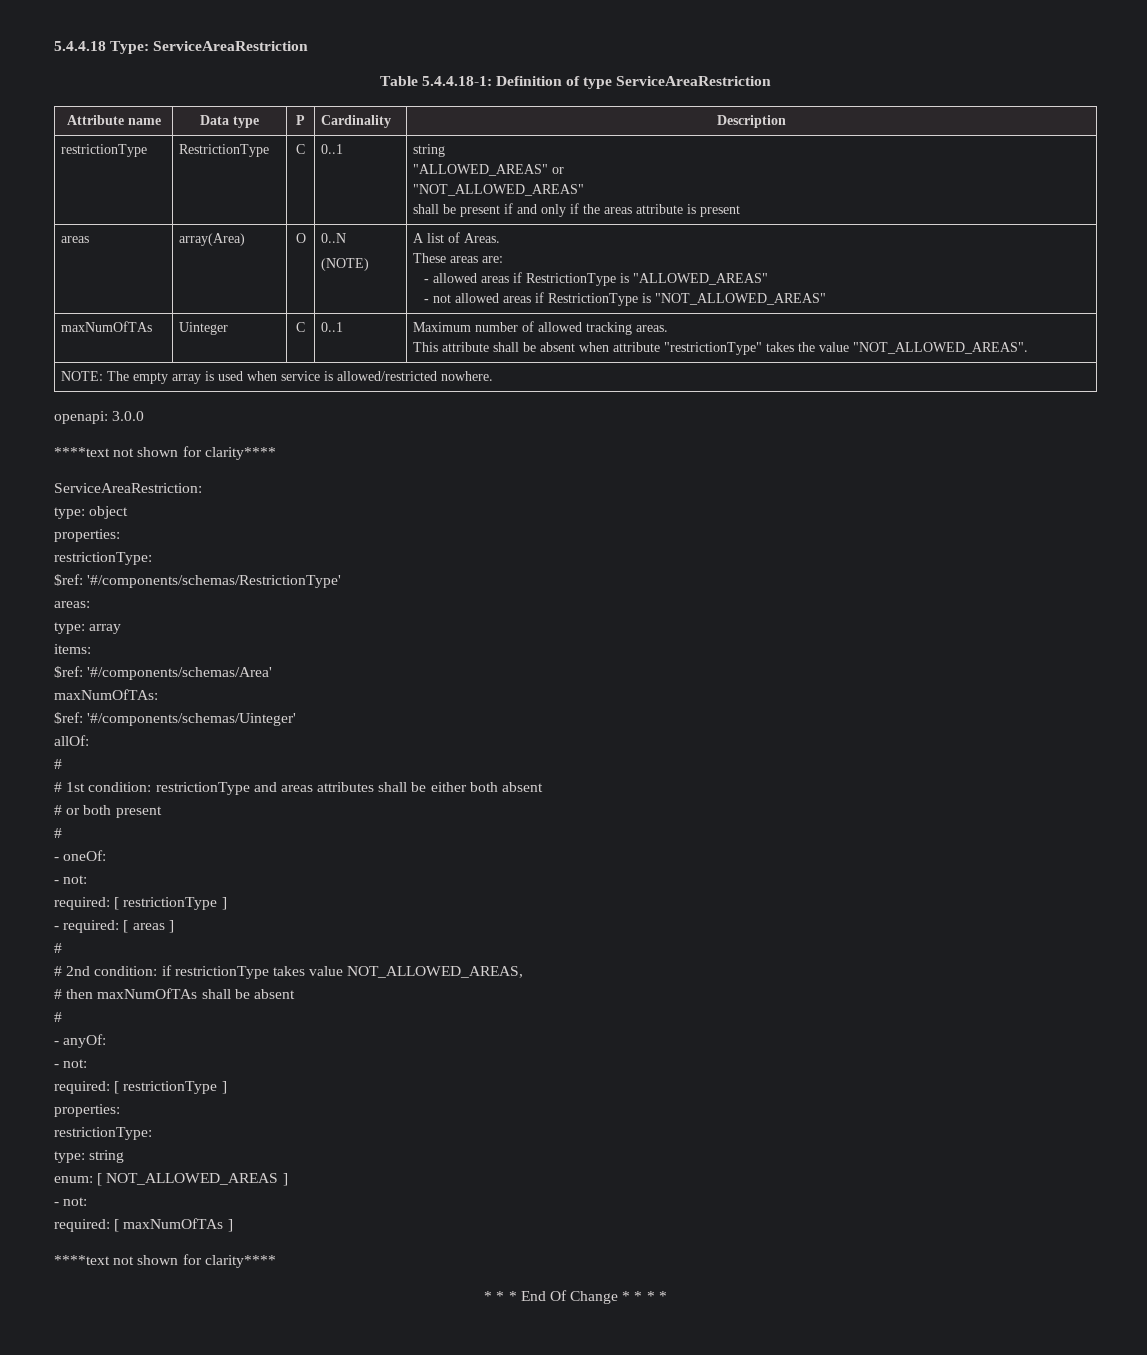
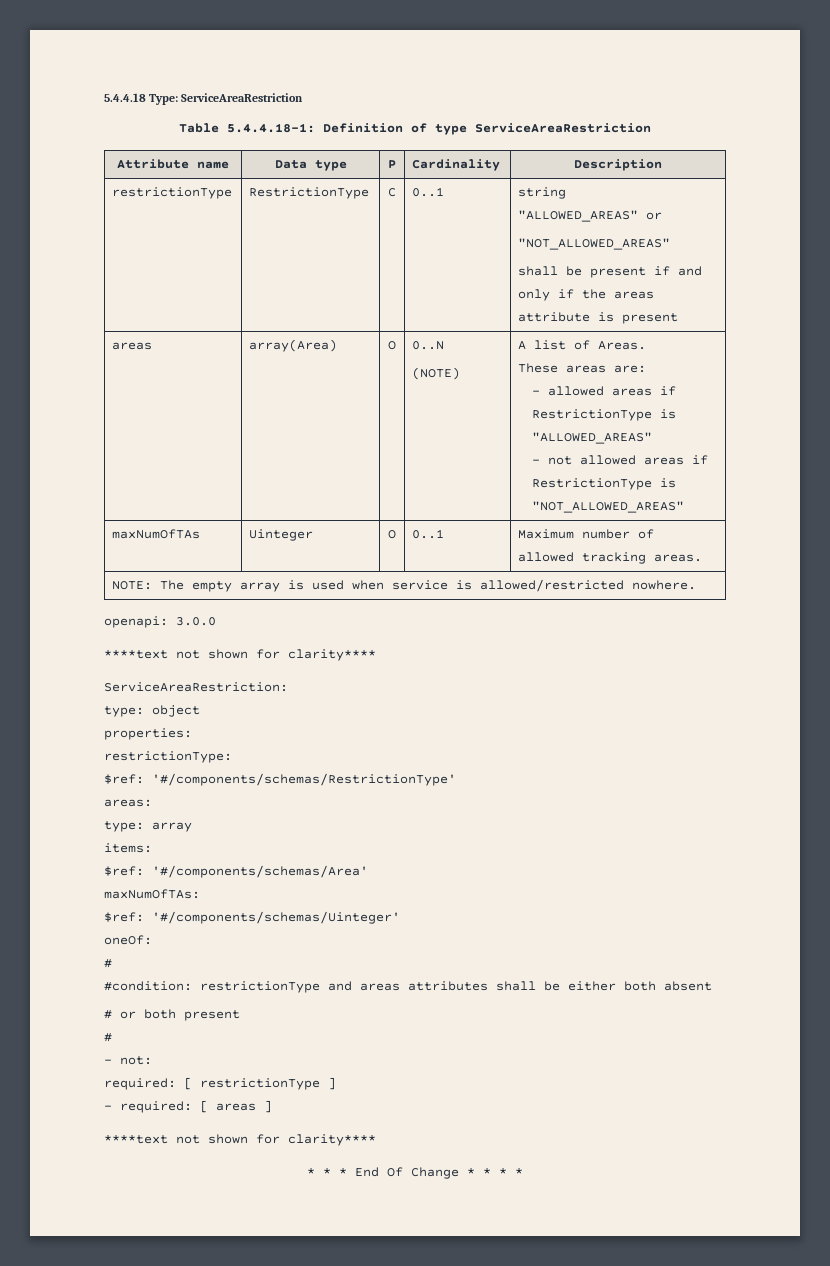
[296,322,305,332] C -> [388,530,396,539] O
[413,342,1029,355] // This attribute shall be absent when attribute "restrictionType" takes the value "NOT_ALLOWED_AREAS". -> (703, 558) none
[54,735,89,746] [54,759,62,769] [54,782,152,792] allOf: // # // # 1st condition: -> [104,935,152,945] [104,959,112,968] [104,981,192,991] oneOf: // # // #condition:
[54,850,107,861] // - oneOf: -> (112, 1037) none
[54,943,62,953] [54,965,524,979] [54,988,295,999] [54,1012,62,1022] [54,1034,107,1048] [54,1059,88,1068] [54,1081,227,1094] [54,1104,120,1117] [54,1127,152,1140] [54,1150,125,1163] [54,1173,288,1186] [54,1197,88,1206] [54,1218,233,1232] // # // # 2nd condition: if restrictionType takes value NOT_ALLOWED_AREAS, // # then maxNumOfTAs shall be absent // # // - anyOf: // - not: // required: [ restrictionType ] // properties: // restrictionType: // type: string // enum: [ NOT_ALLOWED_AREAS ] // - not: // required: [ maxNumOfTAs ] -> (272, 1106) none

